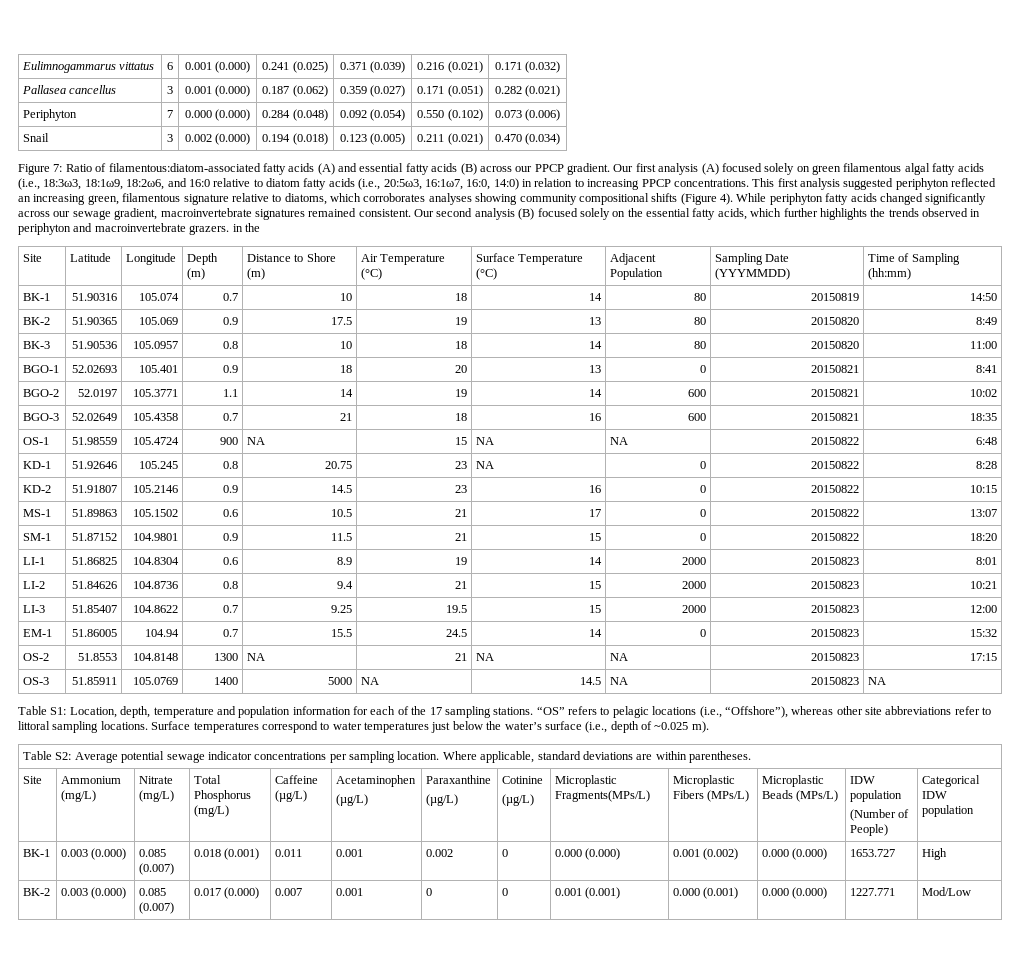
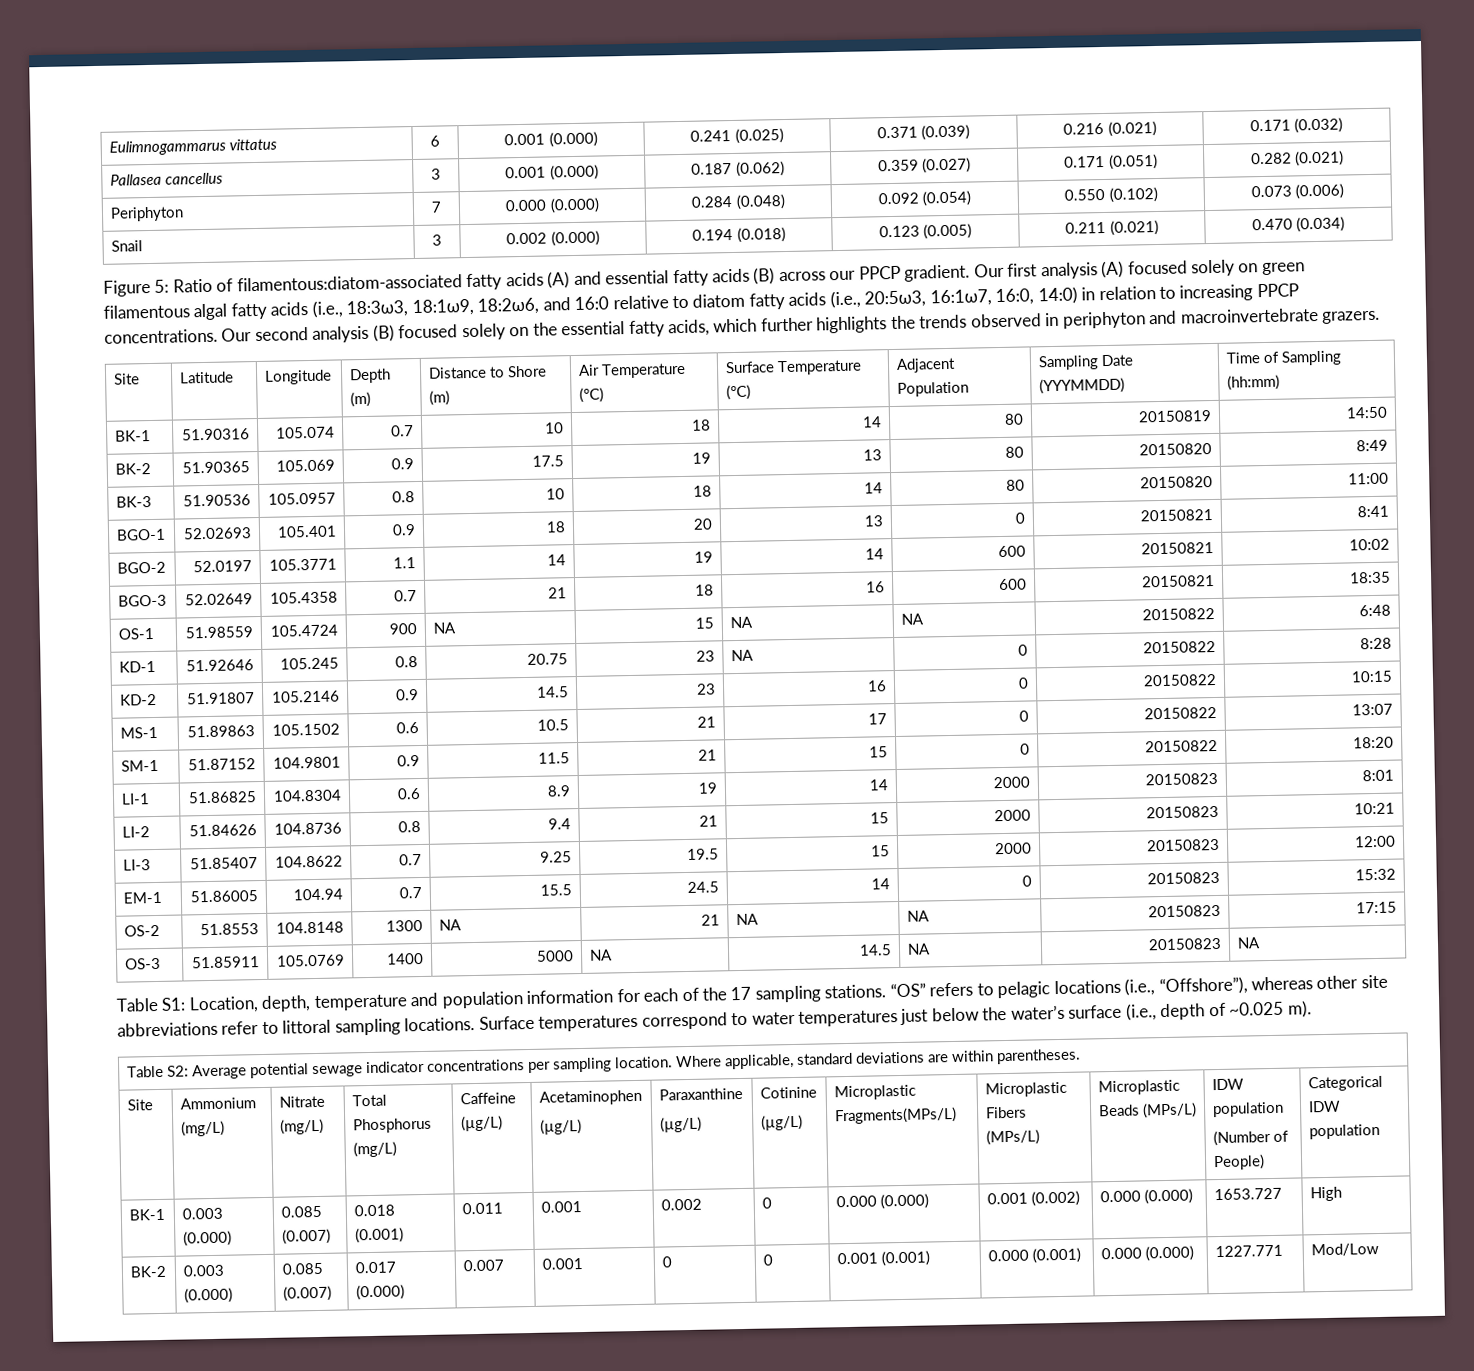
[53,164,63,172] 7: -> [154,279,170,293] 5:
[752,178,997,190] [18,193,987,205] [18,208,411,220] This first analysis suggested periphyton reflected an increasing green, filamentous signature relative to diatoms, which corroborates analyses showing community compositional shifts (Figure 4). While periphyton fatty acids changed significantly across our sewage gradient, macroinvertebrate signatures remained consistent. -> (218, 336) none
[232,223,260,232] in the -> (1381, 317) none

